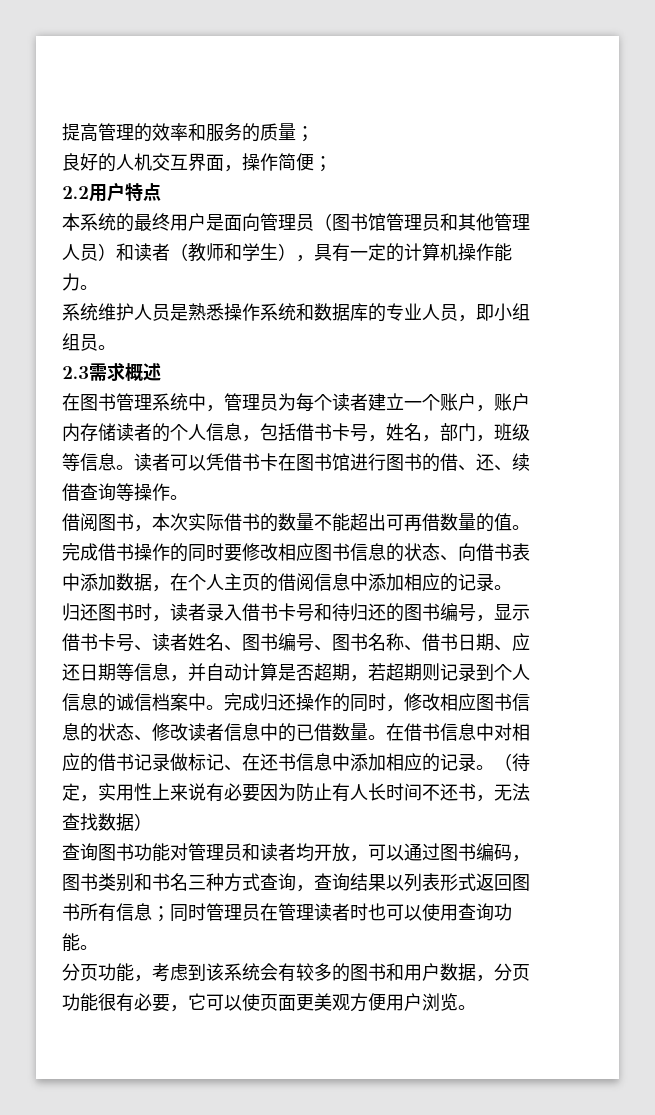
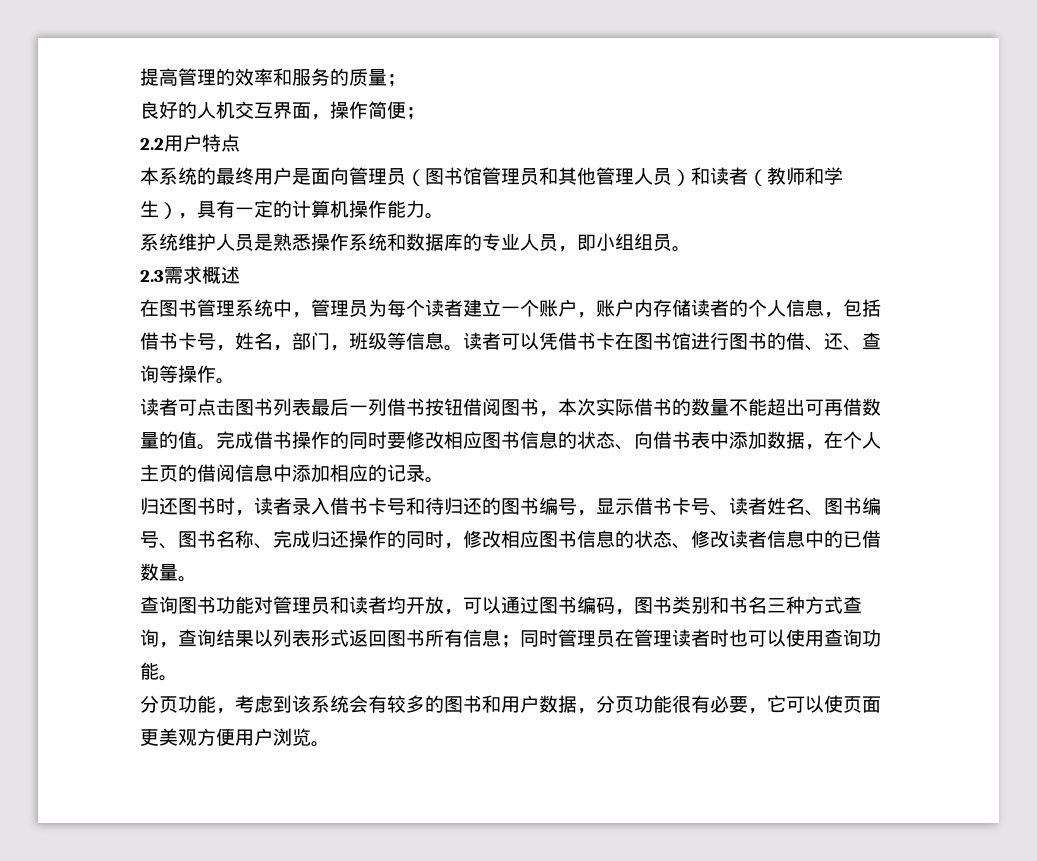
[512,453,530,471] [62,483,80,501] 续借 -> (862, 348) none
(188, 497) none -> [140,398,463,416] 读者可点击图书列表最后一列借书按钮
[422,633,530,651] [62,663,530,682] [62,693,224,712] 借书日期、应还日期等信息，并自动计算是否超期，若超期则记录到个人信息的诚信档案中。 -> (273, 546) none
[386,723,530,741] [62,753,530,772] [62,783,530,802] [62,813,152,831] 在借书信息中对相应的借书记录做标记、在还书信息中添加相应的记录。（待定，实用性上来说有必要因为防止有人长时间不还书，无法查找数据） -> (197, 579) none

